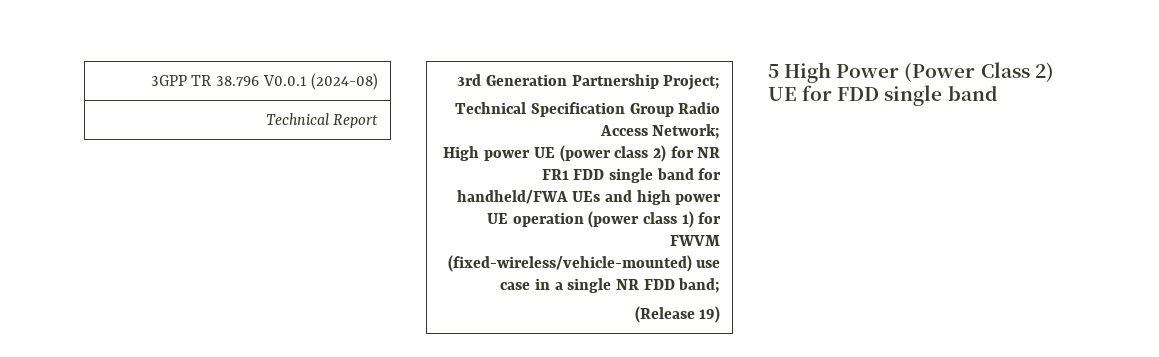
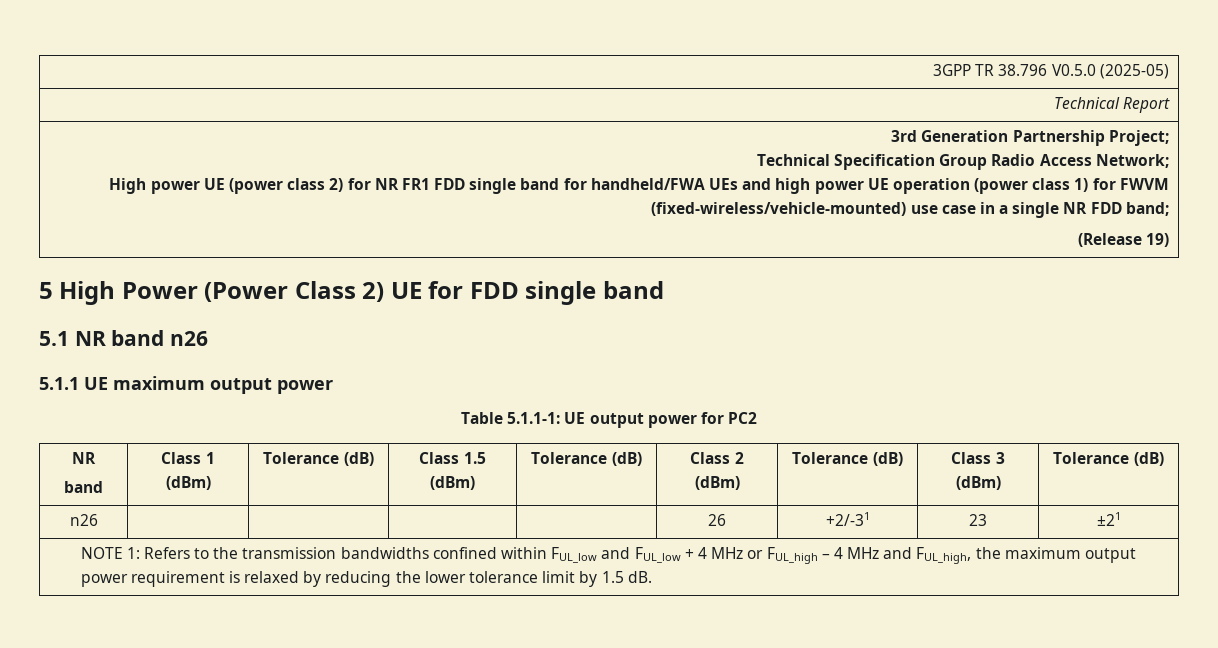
[262,73,379,90] V0.0.1 (2024-08) -> [1051,64,1169,79] V0.5.0 (2025-05)
(998, 93) none -> [39,330,209,346] [39,376,333,394] [460,412,758,428] [72,452,96,464] [64,481,103,493] [161,452,215,464] [165,476,211,490] [263,452,374,466] [419,452,486,464] [430,476,475,490] [531,452,642,466] [690,452,744,464] [694,476,740,490] [792,452,903,466] [951,452,1005,464] [955,476,1001,490] [1053,452,1164,466] [69,514,98,526] [708,514,726,526] [825,512,870,526] [969,514,987,526] [1096,512,1121,526] [80,547,1136,564] [80,571,652,587] // 5.1 NR band n26 // 5.1.1 UE maximum output power // Table 5.1.1-1: UE output power for PC2 // NR // band | Class 1 (dBm) | Tolerance (dB) | Class 1.5 (dBm) | Tolerance (dB) | Class 2 (dBm) | Tolerance (dB) | Class 3 (dBm) | Tolerance (dB) // n26 | | | | | 26 | +2/-31 | 23 | ±21 // NOTE 1: Refers to the transmission bandwidths confined within FUL_low and FUL_low + 4 MHz or FUL_high – 4 MHz and FUL_high, the maximum output power requirement is relaxed by reducing the lower tolerance limit by 1.5 dB.

